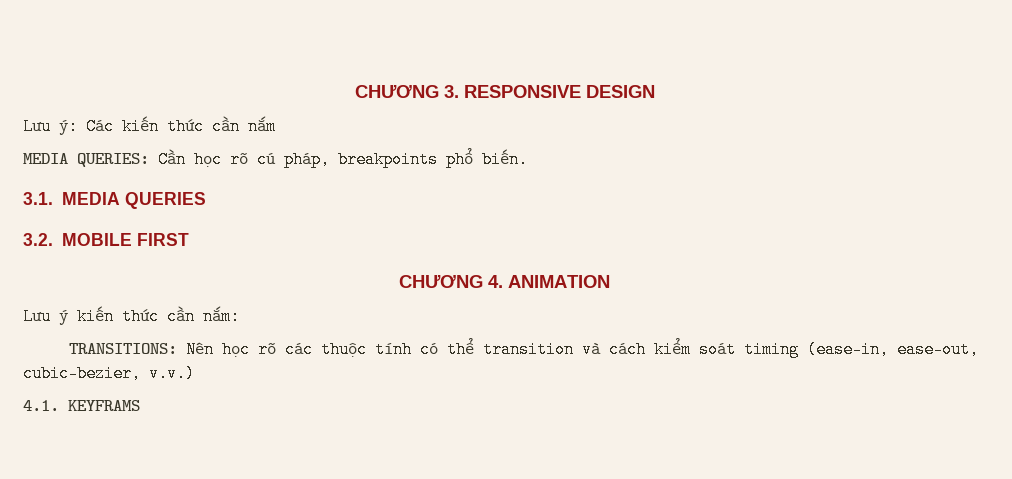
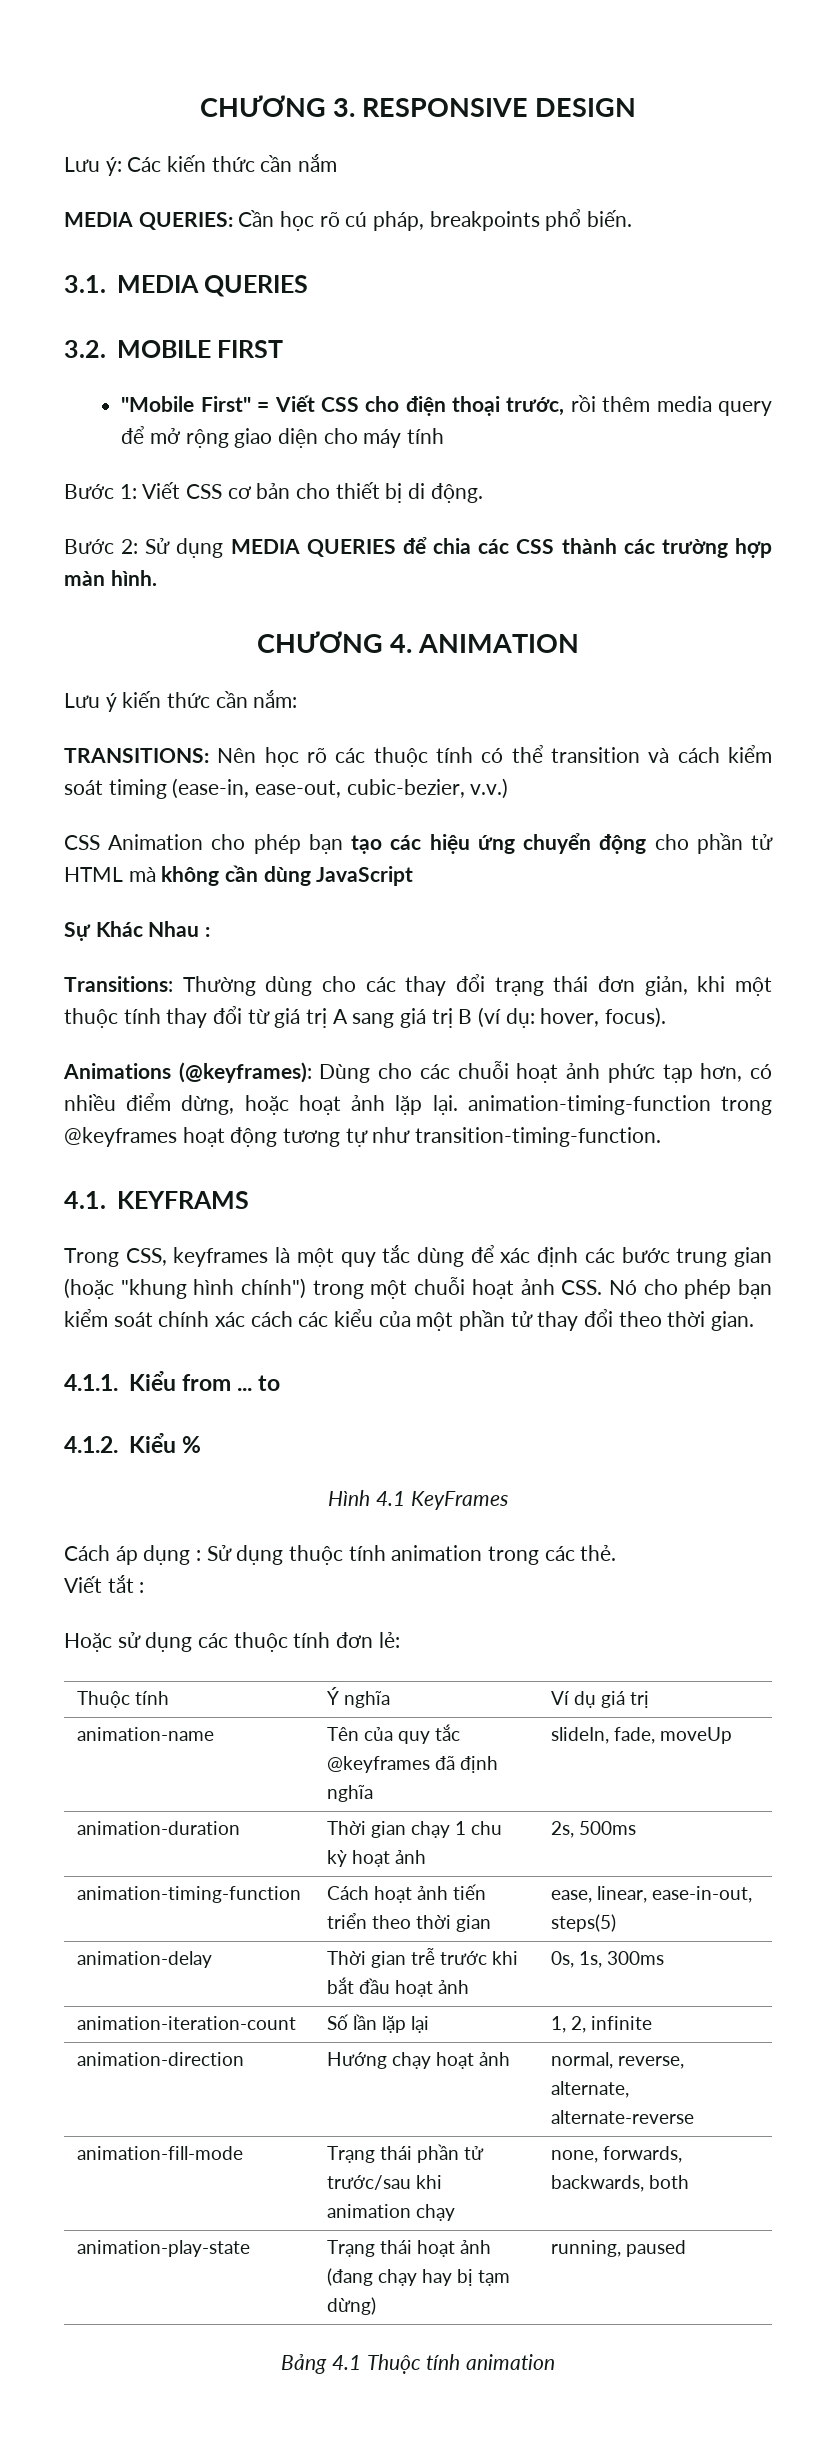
(189, 239) none -> [121,395,773,416] [121,426,445,448] [64,482,483,503] [64,537,772,558] [64,570,157,586] // "Mobile First" = Viết CSS cho điện thoại trước, rồi thêm media query để mở rộng giao diện cho máy tính // Bước 1: Viết CSS cơ bản cho thiết bị di động. // Bước 2: Sử dụng MEDIA QUERIES để chia các CSS thành các trường hợp màn hình.
[23,400,140,411] 4.1. KEYFRAMS -> [64,833,774,854] [64,865,414,886] [64,921,211,941] [64,974,772,996] [64,1006,667,1028] [63,1061,773,1083] [64,1093,772,1115] [64,1127,662,1147] [64,1191,249,1209] [64,1245,772,1267] [64,1277,772,1299] [64,1309,755,1331] [64,1371,280,1391] [64,1433,201,1453] [328,1490,508,1510] [64,1545,617,1565] [64,1575,145,1593] [64,1632,400,1652] [76,1691,169,1708] [326,1687,390,1708] [550,1691,650,1708] [76,1727,214,1741] [326,1724,461,1744] [326,1756,499,1773] [326,1785,373,1802] [550,1727,733,1744] [76,1821,240,1835] [326,1821,503,1838] [326,1850,427,1867] [550,1821,636,1838] [76,1886,301,1903] [326,1884,487,1903] [326,1913,492,1932] [550,1886,753,1903] [550,1914,616,1932] [76,1951,212,1968] [326,1948,519,1968] [326,1977,470,1997] [550,1951,665,1968] [76,2016,296,2030] [326,2014,430,2033] [550,2016,653,2033] [76,2052,244,2066] [326,2052,511,2069] [550,2052,684,2069] [550,2081,629,2098] [550,2110,694,2124] [76,2146,243,2160] [326,2144,485,2163] [326,2175,442,2190] [326,2204,455,2221] [550,2146,682,2163] [550,2175,689,2192] [76,2240,250,2257] [326,2240,492,2257] [326,2268,511,2286] [326,2297,376,2315] [550,2240,686,2257] [281,2354,555,2374] CSS Animation cho phép bạn tạo các hiệu ứng chuyển động cho phần tử HTML mà không cần dùng JavaScript // Sự Khác Nhau : // Transitions: Thường dùng cho các thay đổi trạng thái đơn giản, khi một thuộc tính thay đổi từ giá trị A sang giá trị B (ví dụ: hover, focus). // Animations (@keyframes): Dùng cho các chuỗi hoạt ảnh phức tạp hơn, có nhiều điểm dừng, hoặc hoạt ảnh lặp lại. animation-timing-function trong @keyframes hoạt động tương tự như transition-timing-function. // 4.1. KEYFRAMS // Trong CSS, keyframes là một quy tắc dùng để xác định các bước trung gian (hoặc "khung hình chính") trong một chuỗi hoạt ảnh CSS. Nó cho phép bạn kiểm soát chính xác cách các kiểu của một phần tử thay đổi theo thời gian. // 4.1.1. Kiểu from ... to // 4.1.2. Kiểu % // Hình 4.1 KeyFrames // Cách áp dụng : Sử dụng thuộc tính animation trong các thẻ. // Viết tắt : // Hoặc sử dụng các thuộc tính đơn lẻ: // Thuộc tính | Ý nghĩa | Ví dụ giá trị // animation-name | Tên của quy tắc @keyframes đã định nghĩa | slideIn, fade, moveUp // animation-duration | Thời gian chạy 1 chu kỳ hoạt ảnh | 2s, 500ms // animation-timing-function | Cách hoạt ảnh tiến triển theo thời gian | ease, linear, ease-in-out, steps(5) // animation-delay | Thời gian trễ trước khi bắt đầu hoạt ảnh | 0s, 1s, 300ms // animation-iteration-count | Số lần lặp lại | 1, 2, infinite // animation-direction | Hướng chạy hoạt ảnh | normal, reverse, alternate, alternate-reverse // animation-fill-mode | Trạng thái phần tử trước/sau khi animation chạy | none, forwards, backwards, both // animation-play-state | Trạng thái hoạt ảnh (đang chạy hay bị tạm dừng) | running, paused // Bảng 4.1 Thuộc tính animation

